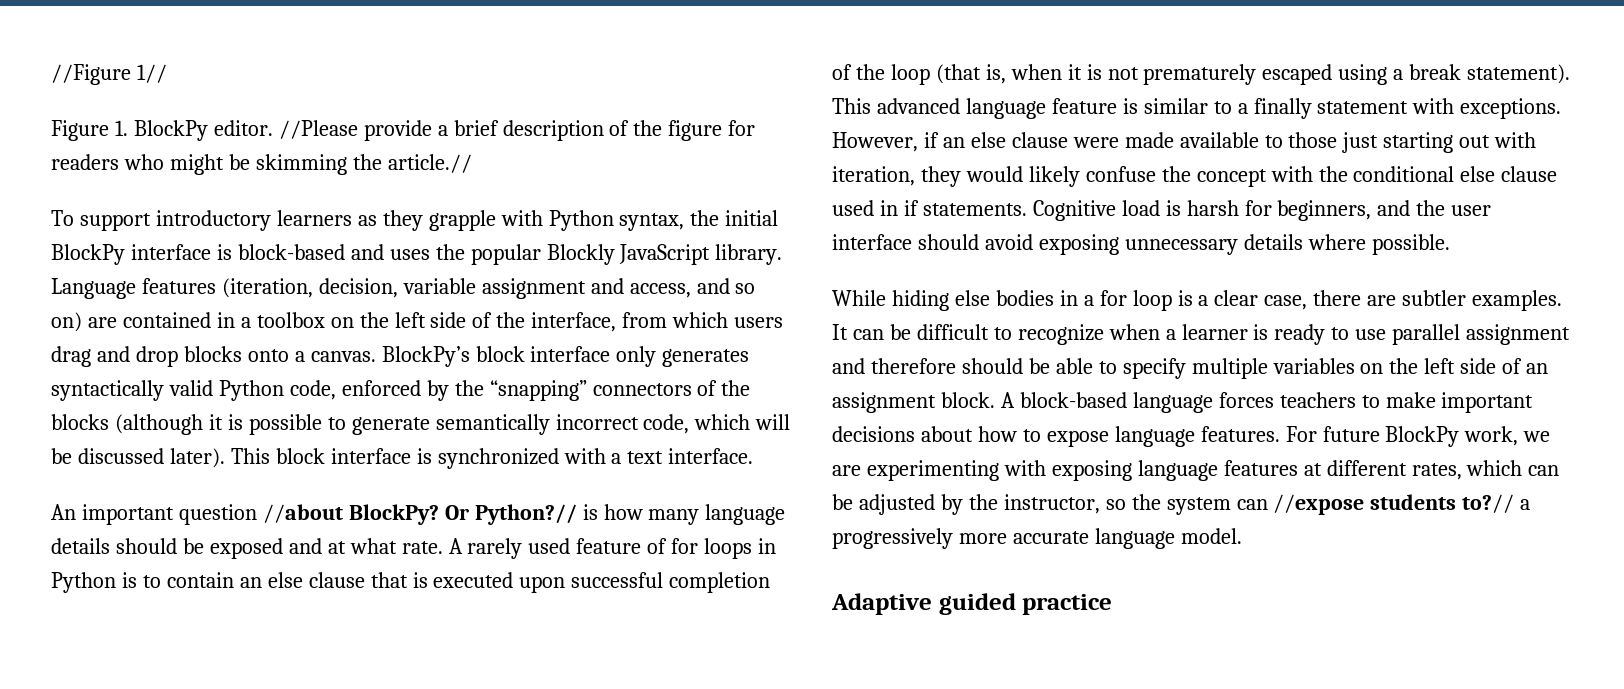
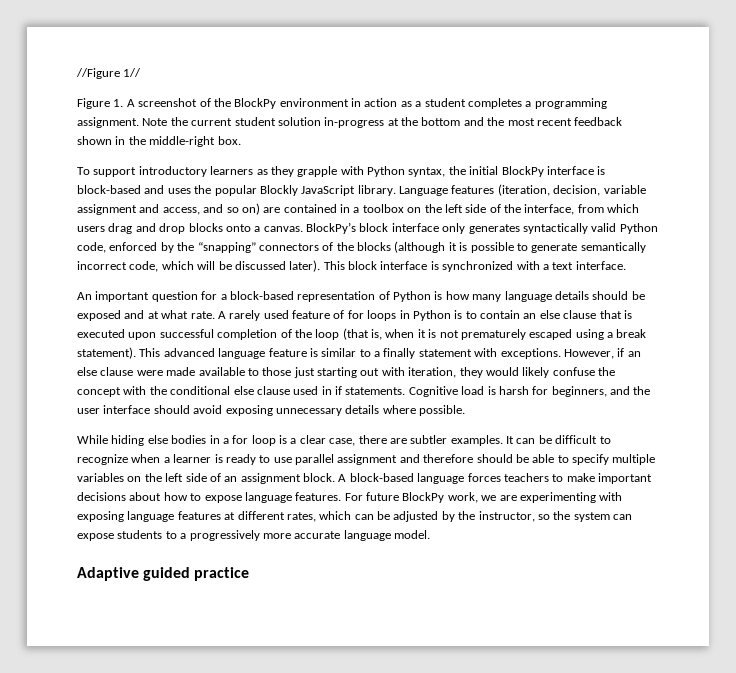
[133,120,756,141] [51,154,472,175] BlockPy editor. //Please provide a brief description of the figure for readers who might be skimming the article.// -> [126,98,607,109] [77,117,623,128] [77,136,241,147] A screenshot of the BlockPy environment in action as a student completes a programming assignment. Note the current student solution in-progress at the bottom and the most recent feedback shown in the middle-right box.
[262,504,577,525] //about BlockPy? Or Python?// -> [201,291,431,302] for a block-based representation of Python
[1273,494,1515,515] //expose students to?// -> [77,530,177,541] expose students to

